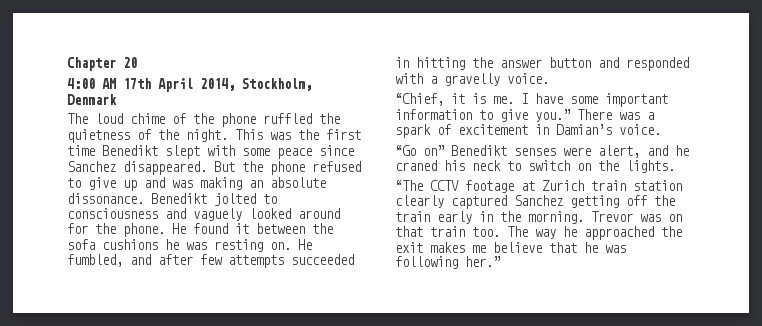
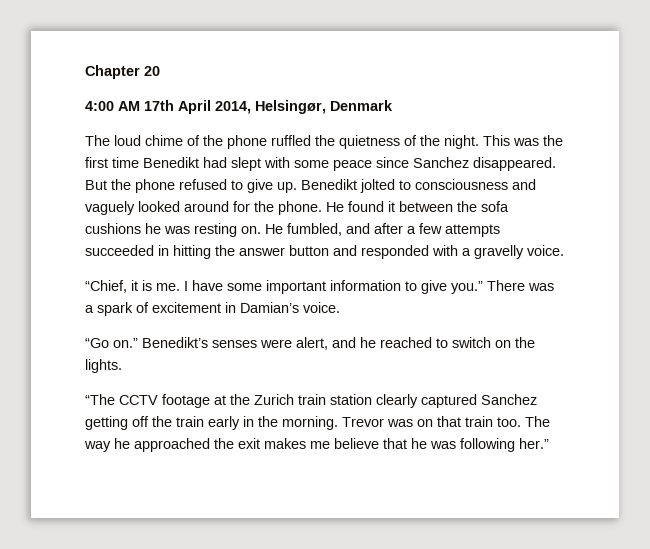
[242,78,312,91] Stockholm, -> [255,100,326,114] Helsingør,
(158, 150) none -> [203,157,227,168] had
[123,177,326,191] [67,193,144,204] up and was making an absolute dissonance. -> [277,182,297,193] up.
(193, 259) none -> [407,226,416,234] a
[423,145,507,156] on” Benedikt -> [113,337,208,348] on.” Benedikt’s
[395,160,501,171] craned his neck -> [380,337,432,348] reached
(535, 186) none -> [230,394,250,405] the

